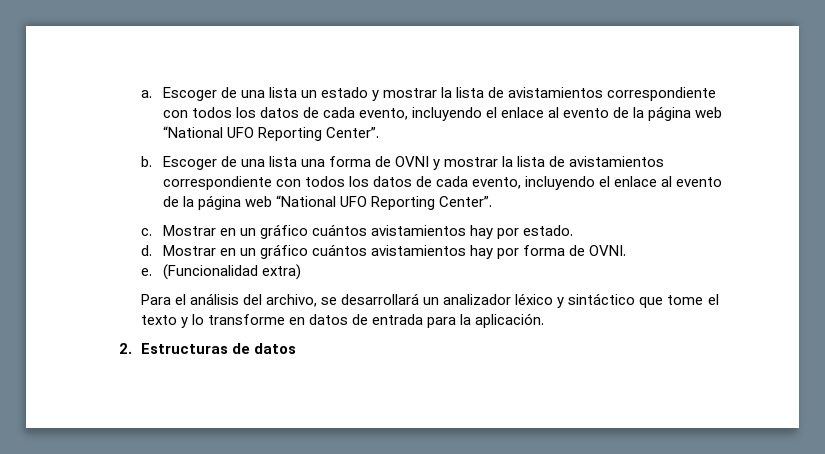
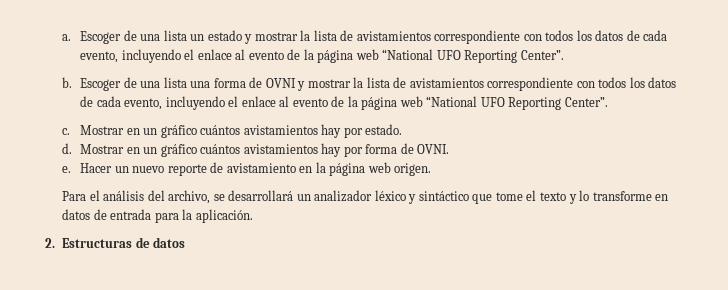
[162,264,301,280] (Funcionalidad extra) -> [80,162,432,176] Hacer un nuevo reporte de avistamiento en la página web origen.

